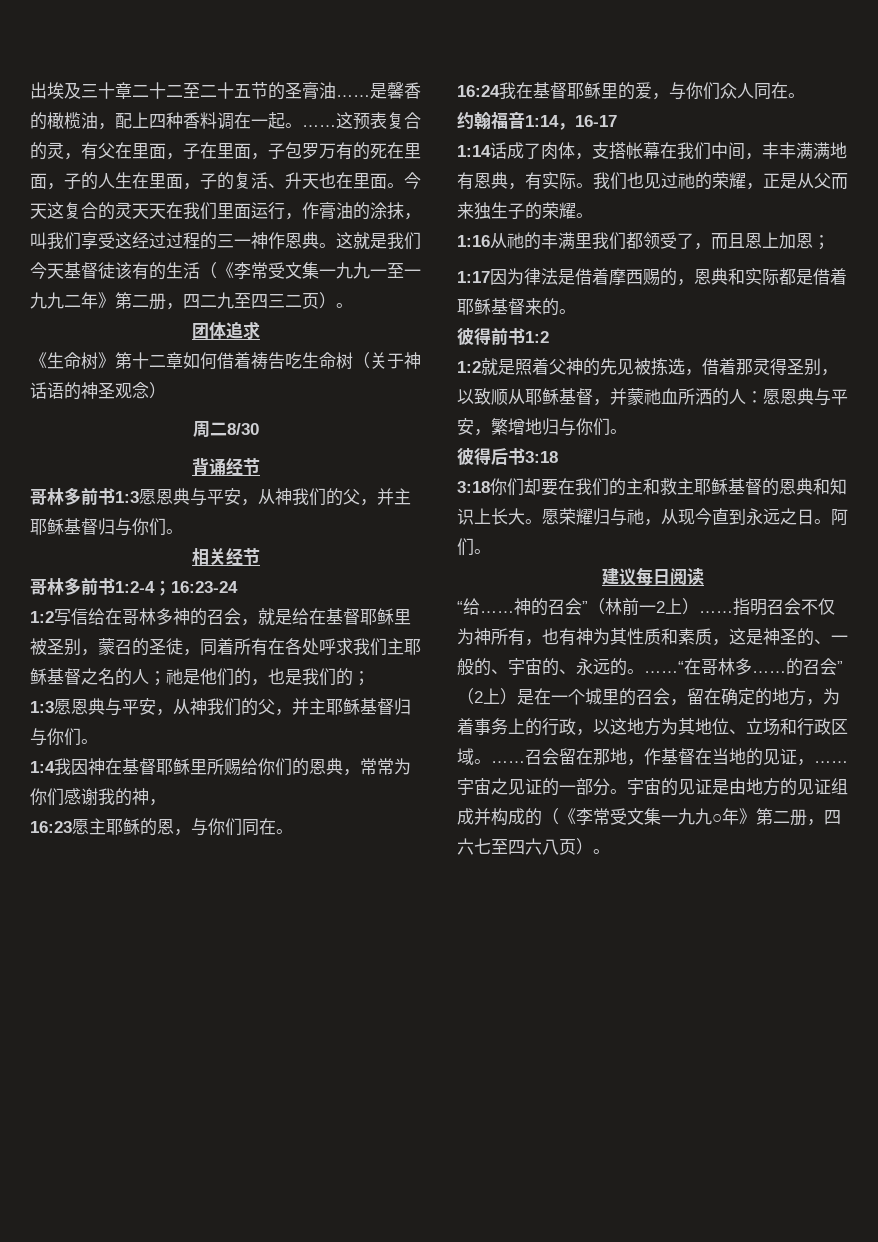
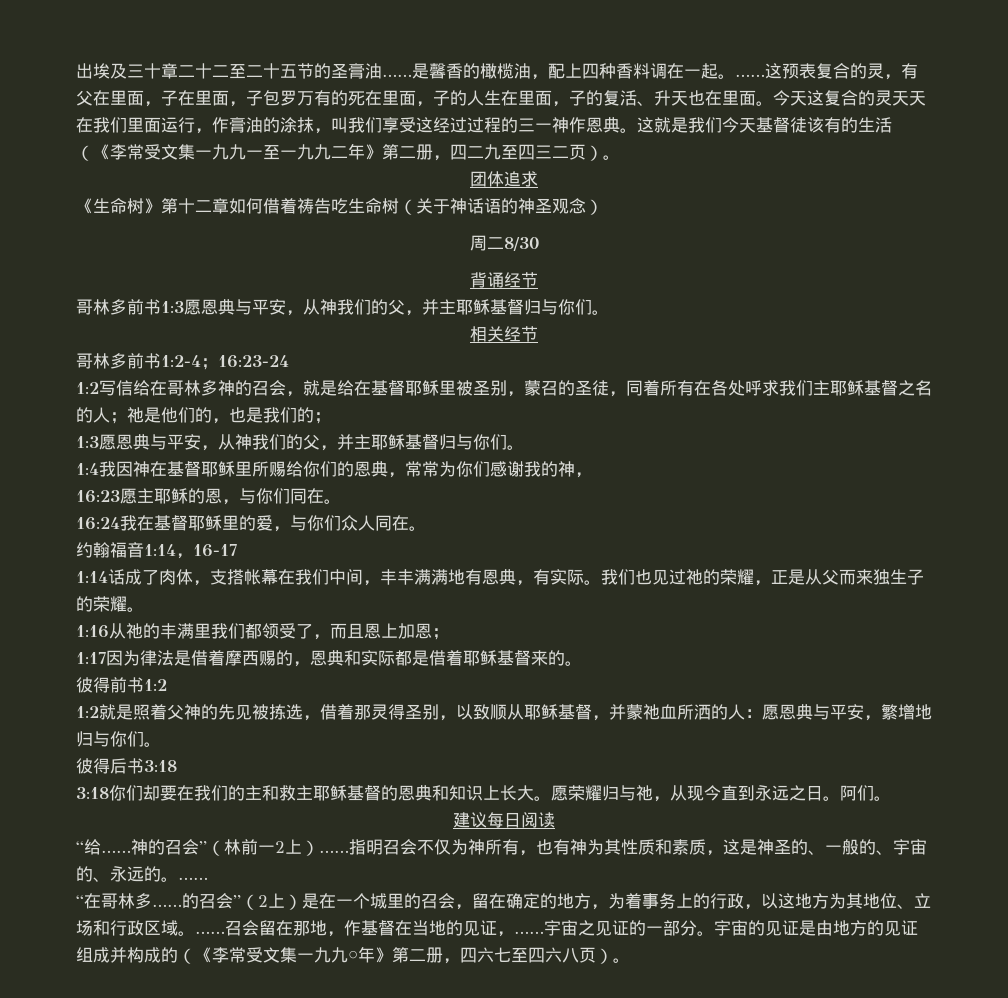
[644,661,684,673] ……“ -> [178,877,208,880] [76,895,84,907] …… // “

